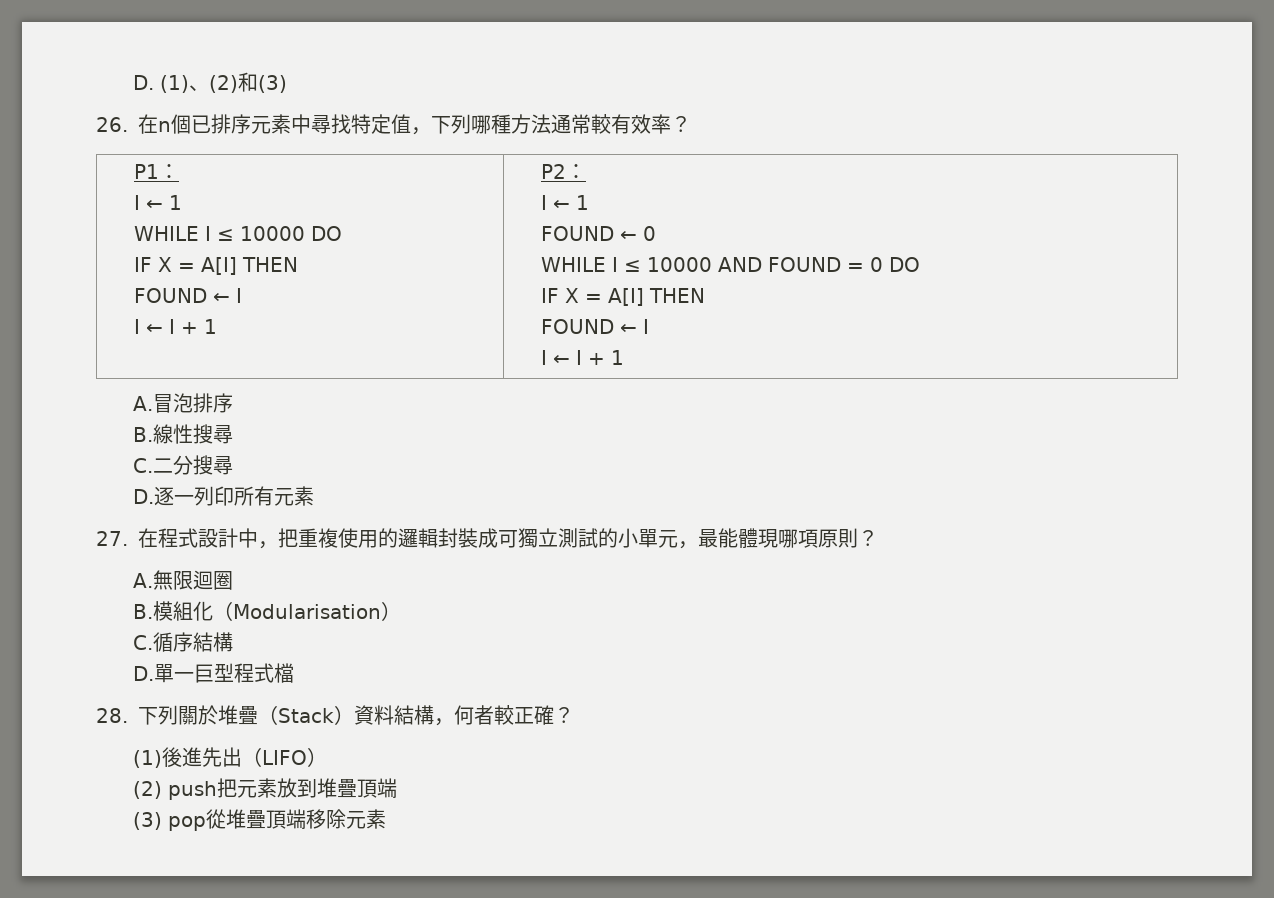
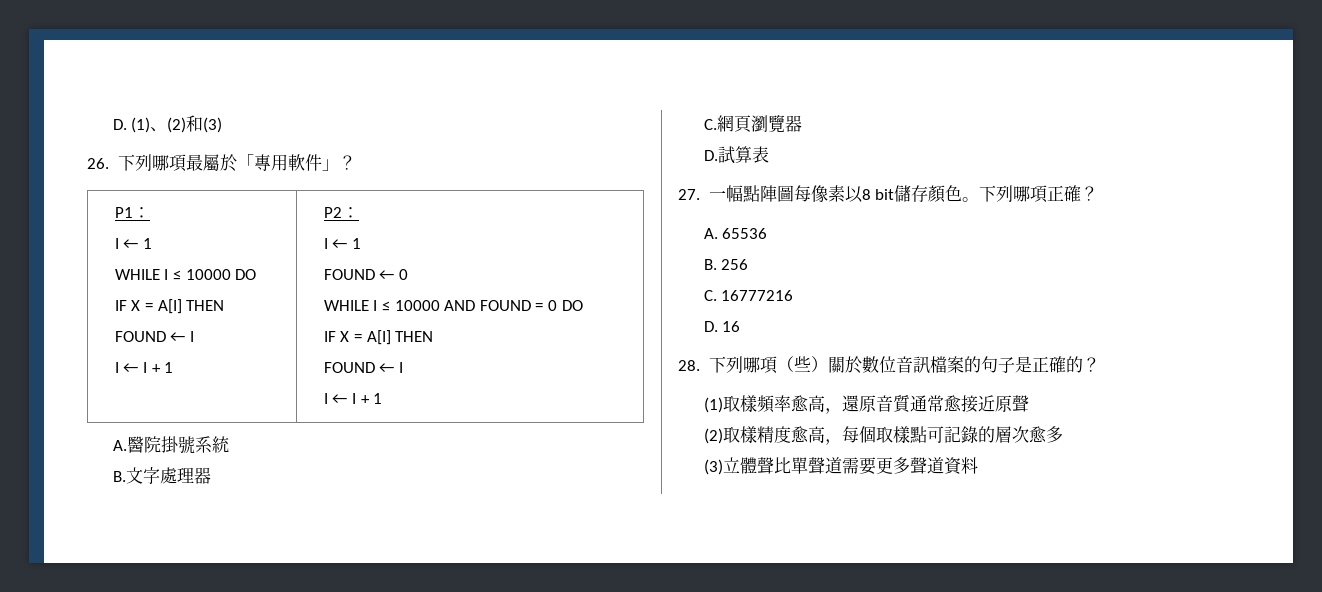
[138,114,671,135] 在n個已排序元素中尋找特定值，下列哪種方法通常較有效率 -> [117,154,339,172] 下列哪項最屬於「專用軟件」
[152,393,233,413] [132,424,233,444] [132,455,233,475] [132,486,314,506] [96,528,858,549] 冒泡排序 // B.線性搜尋 // C.二分搜尋 // D.逐一列印所有元素 // 27.在程式設計中，把重複使用的邏輯封裝成可獨立測試的小單元，最能體現哪項原則 -> [126,436,229,454] [112,467,211,484] [703,115,802,133] [703,146,769,164] [678,185,1082,203] 醫院掛號系統 // B.文字處理器 // C.網頁瀏覽器 // D.試算表 // 27.一幅點陣圖每像素以8 bit儲存顏色。下列哪項正確
[152,570,233,590] [132,601,401,621] [132,632,233,652] [132,663,294,683] 無限迴圈 // B.模組化（Modularisation） // C.循序結構 // D.單一巨型程式檔 -> [722,228,768,239] [703,259,749,270] [703,290,794,301] [703,321,741,332] 65536 // B. 256 // C. 16777216 // D. 16
[178,705,574,726] [132,747,327,768] [132,778,397,800] [132,809,386,831] 關於堆疊（Stack）資料結構，何者較正確？ // (1)後進先出（LIFO） // (2) push把元素放到堆疊頂端 // (3) pop從堆疊頂端移除元素 -> [742,356,1100,374] [703,395,1029,414] [703,426,1063,445] [703,457,978,475] 哪項（些）關於數位音訊檔案的句子是正確的？ // (1)取樣頻率愈高，還原音質通常愈接近原聲 // (2)取樣精度愈高，每個取樣點可記錄的層次愈多 // (3)立體聲比單聲道需要更多聲道資料

